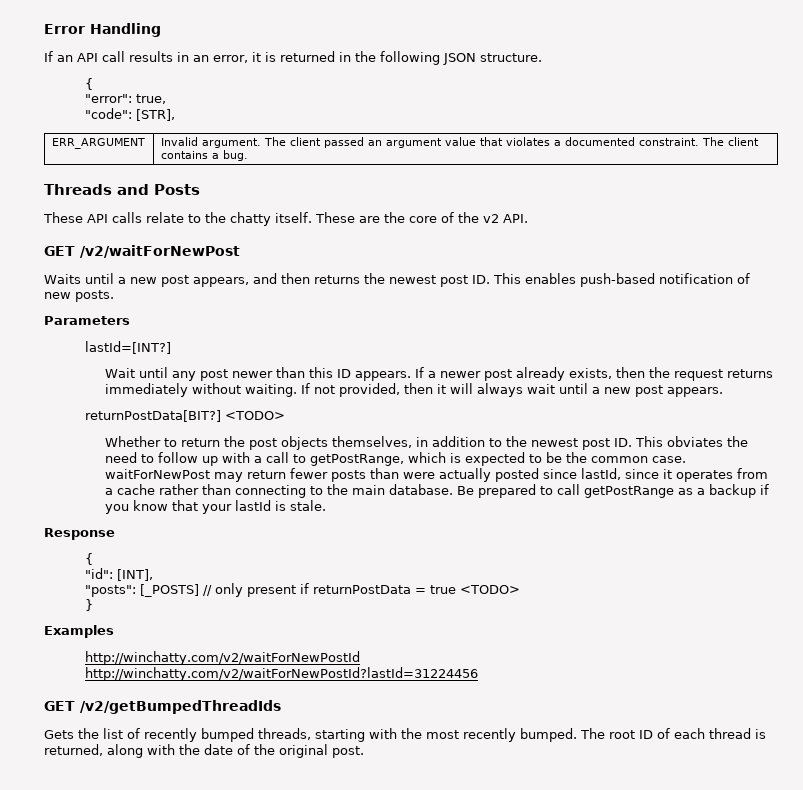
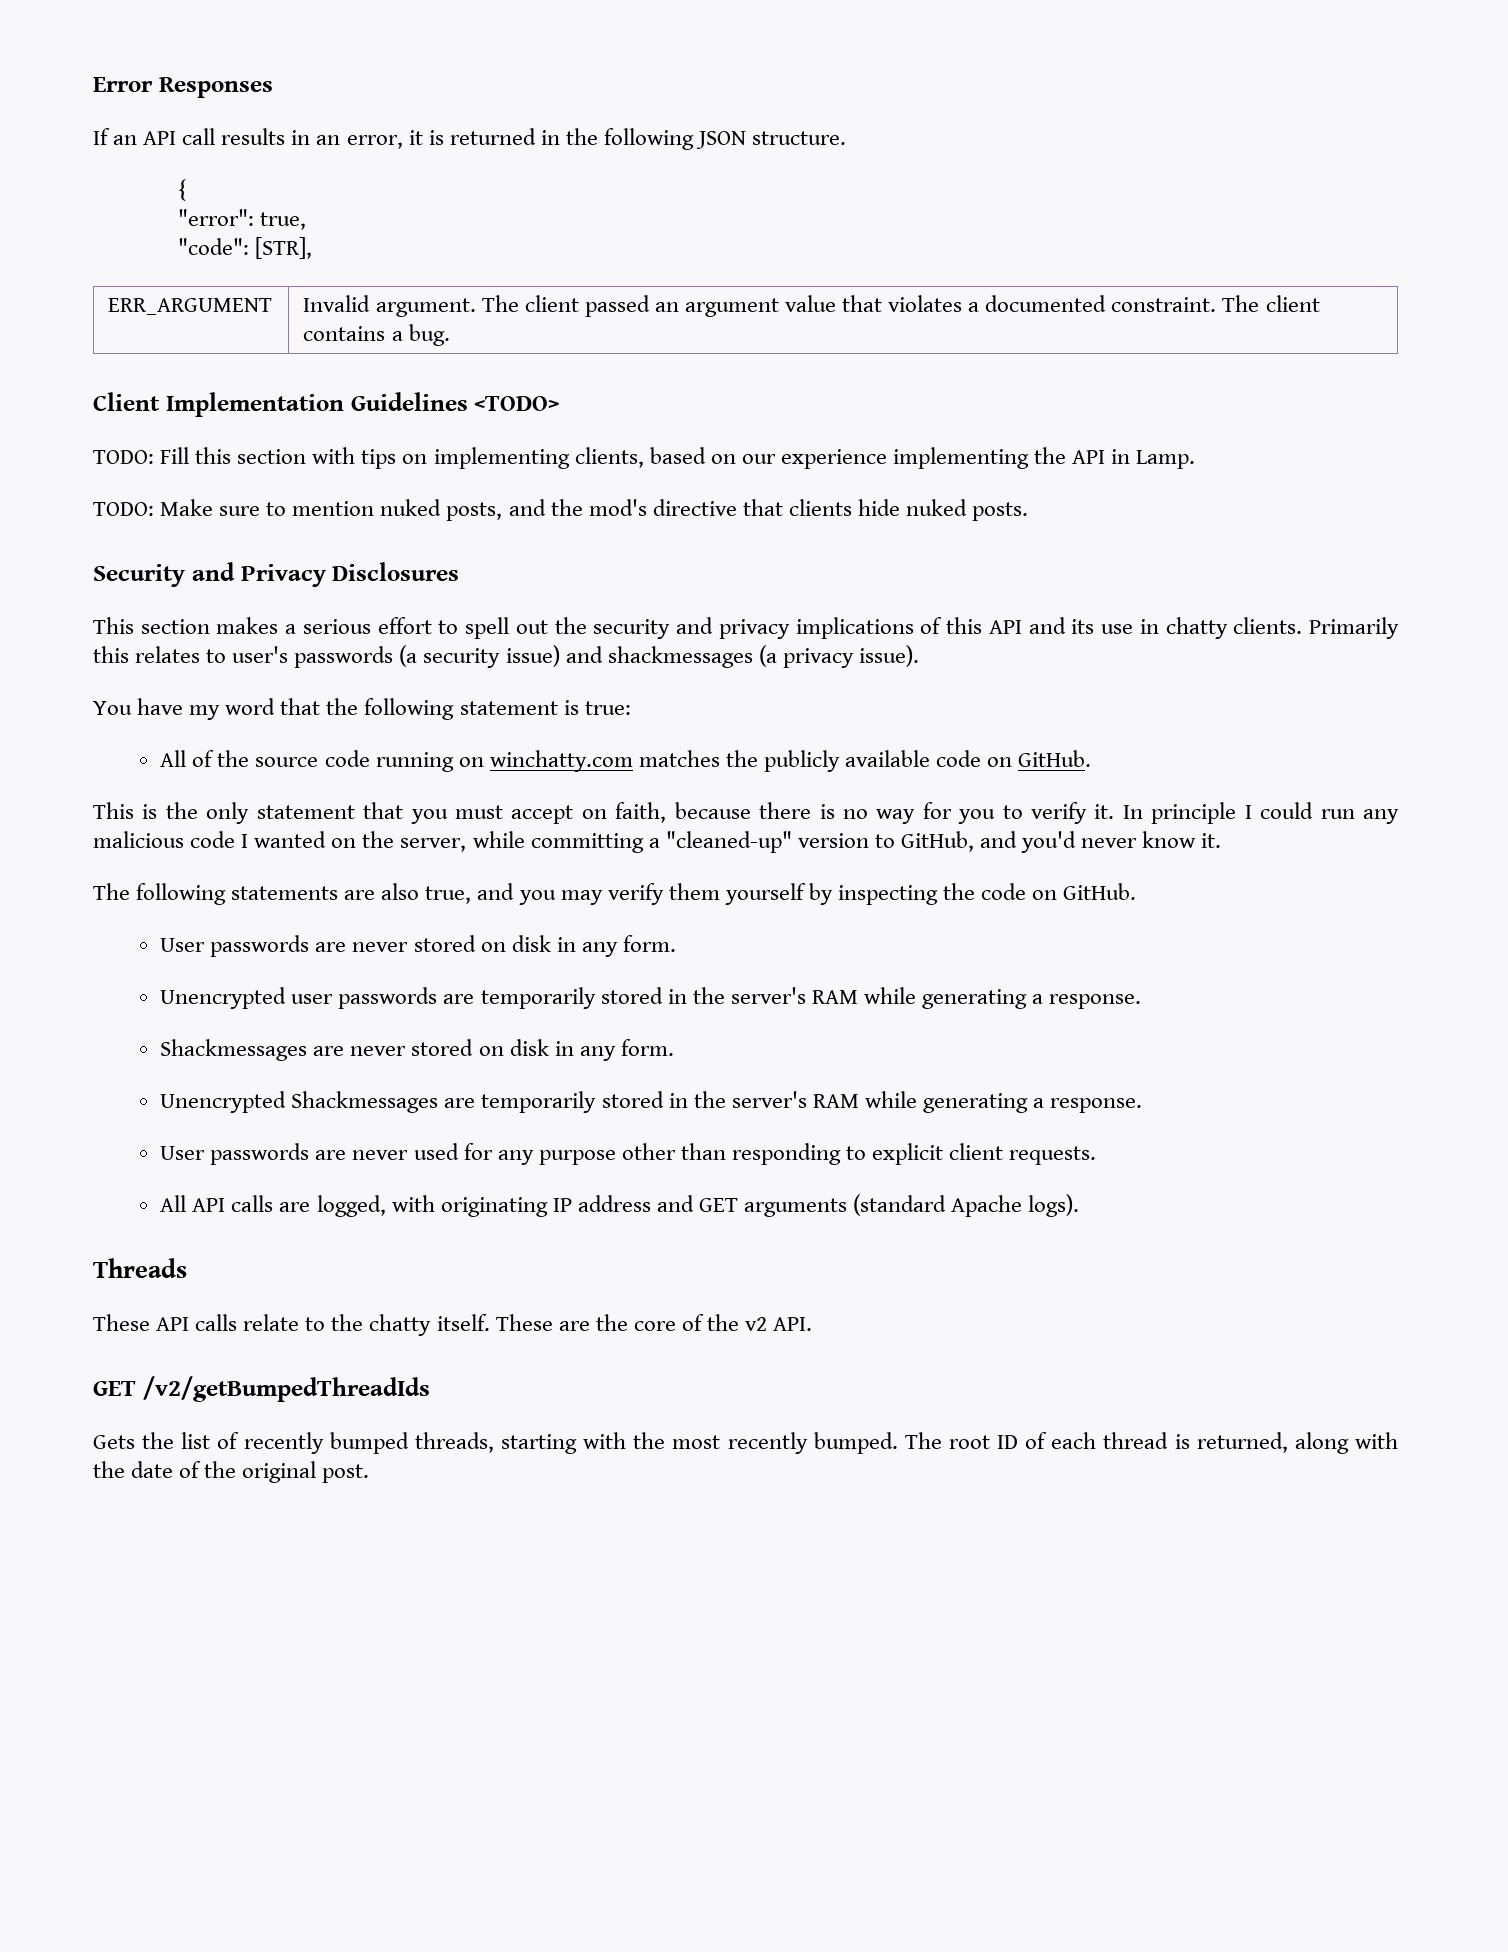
[90,23,161,37] Handling -> [158,77,273,98] Responses
(248, 155) none -> [93,392,560,417] [93,447,1196,469] [93,499,1029,521] [93,562,460,587] [93,617,1399,639] [93,645,919,668] [93,698,631,720] [160,750,1092,772] [93,802,1399,824] [93,831,1222,853] [93,883,1137,905] [160,935,676,957] [160,987,1142,1009] [160,1039,674,1061] [160,1091,1143,1113] [160,1143,1097,1165] [160,1194,1080,1217] // Client Implementation Guidelines <TODO> // TODO: Fill this section with tips on implementing clients, based on our experience implementing the API in Lamp. // TODO: Make sure to mention nuked posts, and the mod's directive that clients hide nuked posts. // Security and Privacy Disclosures // This section makes a serious effort to spell out the security and privacy implications of this API and its use in chatty clients. Primarily this relates to user's passwords (a security issue) and shackmessages (a privacy issue). // You have my word that the following statement is true: // All of the source code running on winchatty.com matches the publicly available code on GitHub. // This is the only statement that you must accept on faith, because there is no way for you to verify it. In principle I could run any malicious code I wanted on the server, while committing a "cleaned-up" version to GitHub, and you'd never know it. // The following statements are also true, and you may verify them yourself by inspecting the code on GitHub. // User passwords are never stored on disk in any form. // Unencrypted user passwords are temporarily stored in the server's RAM while generating a response. // Shackmessages are never stored on disk in any form. // Unencrypted Shackmessages are temporarily stored in the server's RAM while generating a response. // User passwords are never used for any purpose other than responding to explicit client requests. // All API calls are logged, with originating IP address and GET arguments (standard Apache logs).
[117,184,200,195] and Posts -> (187, 1268) none
[44,245,240,258] [44,273,750,287] [44,290,114,302] [44,316,130,325] [84,341,171,354] [105,367,774,381] [105,383,724,397] [84,410,285,422] [105,436,749,450] [105,452,687,466] [105,468,769,482] [105,484,770,498] [105,500,327,514] [44,528,115,540] [84,553,93,565] [84,568,153,581] [84,583,520,597] [84,599,93,611] [44,625,114,638] [84,651,360,665] [84,667,478,681] // GET /v2/waitForNewPost // Waits until a new post appears, and then returns the newest post ID. This enables push-based notification of new posts. // Parameters // lastId=[INT?] // Wait until any post newer than this ID appears. If a newer post already exists, then the request returns immediately without waiting. If not provided, then it will always wait until a new post appears. // returnPostData[BIT?] <TODO> // Whether to return the post objects themselves, in addition to the newest post ID. This obviates the need to follow up with a call to getPostRange, which is expected to be the common case. waitForNewPost may return fewer posts than were actually posted since lastId, since it operates from a cache rather than connecting to the main database. Be prepared to call getPostRange as a backup if you know that your lastId is stale. // Response // { // "id": [INT], // "posts": [_POSTS] // only present if returnPostData = true <TODO> // } // Examples // http://winchatty.com/v2/waitForNewPostId // http://winchatty.com/v2/waitForNewPostId?lastId=31224456 -> (813, 1324) none

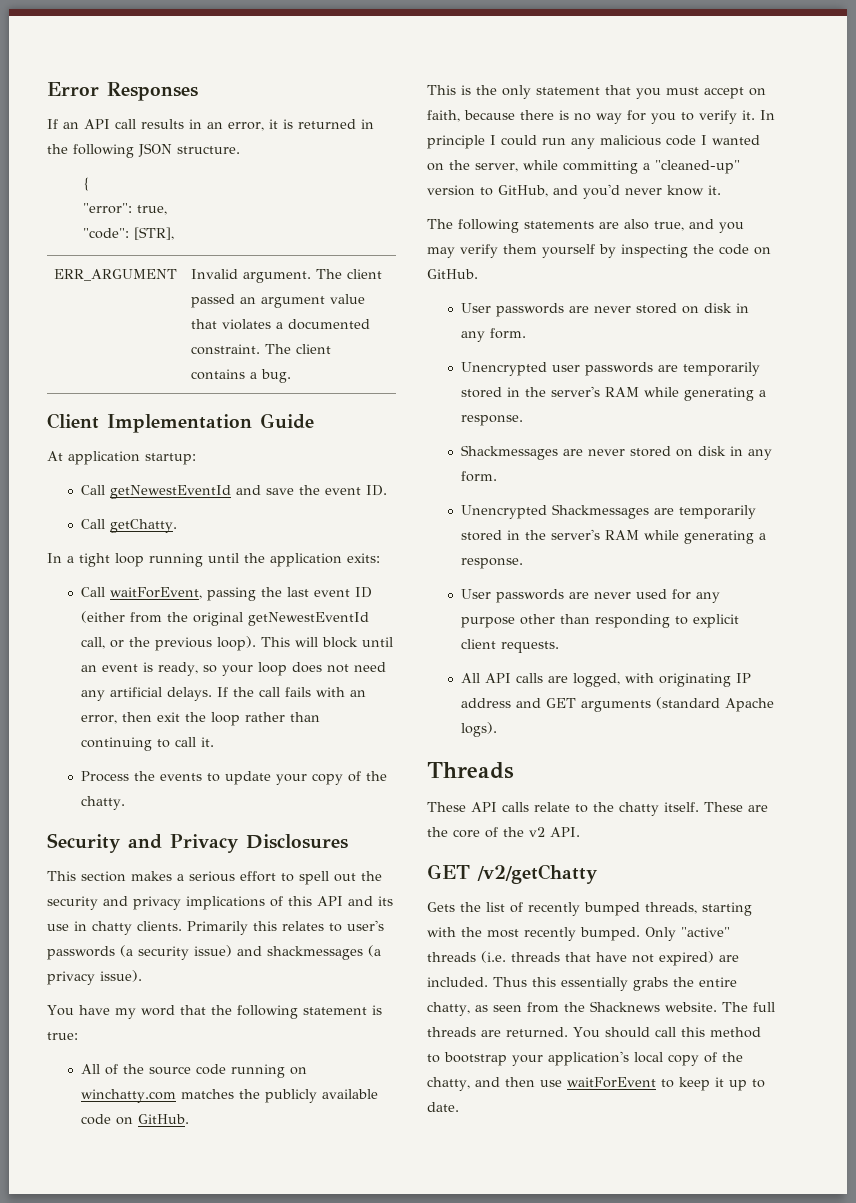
[350,392,560,411] [93,447,1196,469] [93,499,1029,521] Guidelines <TODO> // TODO: Fill this section with tips on implementing clients, based on our experience implementing the API in Lamp. // TODO: Make sure to mention nuked posts, and the mod's directive that clients hide nuked posts. -> [260,413,314,429] [47,451,196,465] [81,485,388,499] [81,519,178,533] [47,553,380,567] [81,587,373,601] [81,611,370,626] [81,636,394,651] [81,662,387,676] [81,687,367,701] [81,712,321,726] [81,737,215,751] [81,771,388,785] [81,796,126,810] Guide // At application startup: // Call getNewestEventId and save the event ID. // Call getChatty. // In a tight loop running until the application exits: // Call waitForEvent, passing the last event ID (either from the original getNewestEventId call, or the previous loop). This will block until an event is ready, so your loop does not need any artificial delays. If the call fails with an error, then exit the loop rather than continuing to call it. // Process the events to update your copy of the chatty.
[142,1376,430,1402] /v2/getBumpedThreadIds -> [477,864,598,884] /v2/getChatty
[904,1432,1399,1454] [93,1461,370,1483] The root ID of each thread is returned, along with the date of the original post. -> [645,927,730,941] [427,951,739,966] [427,977,737,991] [427,1001,775,1016] [427,1027,761,1038] [427,1051,743,1066] [427,1077,765,1091] [427,1102,459,1112] Only "active" threads (i.e. threads that have not expired) are included. Thus this essentially grabs the entire chatty, as seen from the Shacknews website. The full threads are returned. You should call this method to bootstrap your application's local copy of the chatty, and then use waitForEvent to keep it up to date.

